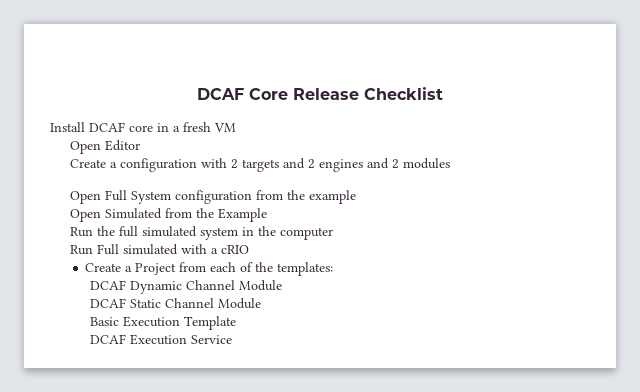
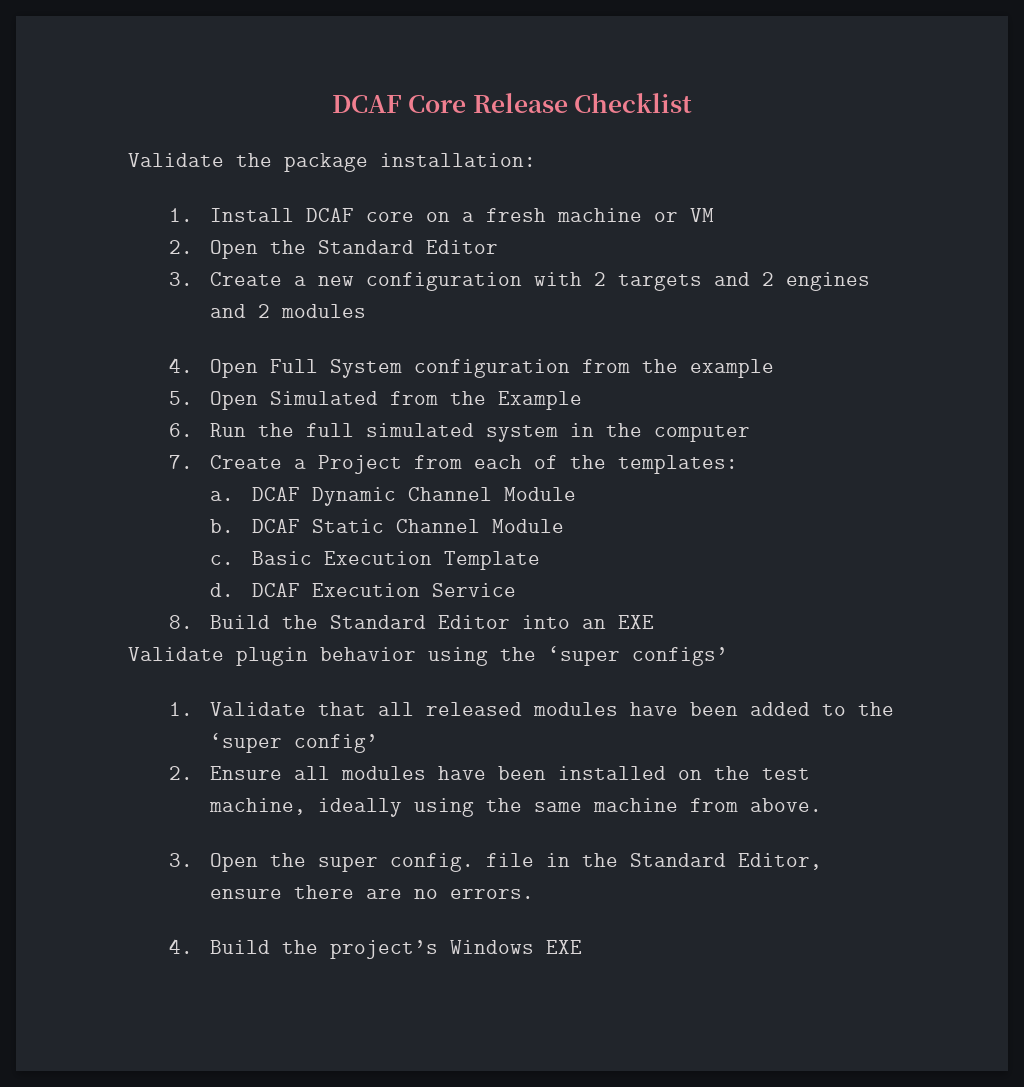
(443, 93) none -> [128,153,536,172] [169,208,194,222] Validate the package installation: // 1.
[157,123,169,132] in -> [426,212,451,222] on
(211, 127) none -> [557,208,679,222] machine or
[69,141,101,154] Open -> [169,240,415,259] 2. Open the Standard
[69,159,117,168] Create a -> [169,272,355,286] 3. Create a new
(450, 163) none -> [169,358,194,373] 4.
(356, 197) none -> [169,391,194,405] 5.
(267, 215) none -> [169,423,194,437] 6.
[69,244,249,255] Run Full simulated with a cRIO // -> [169,455,194,469] 7.
(334, 269) none -> [210,491,235,501] a.
(282, 285) none -> [210,519,235,533] b.
(261, 303) none -> [210,555,235,565] c.
(236, 323) none -> [210,583,235,597] d.
(232, 339) none -> [169,615,655,629] [128,646,728,666] [169,702,895,716] [210,733,379,753] [169,766,811,780] [209,798,823,817] [169,853,823,872] [210,885,535,899] [169,939,583,959] // 8. Build the Standard Editor into an EXE // Validate plugin behavior using the ‘super configs’ // 1. Validate that all released modules have been added to the ‘super config’ // 2. Ensure all modules have been installed on the test machine, ideally using the same machine from above. // 3. Open the super config. file in the Standard Editor, ensure there are no errors. // 4. Build the project’s Windows EXE

